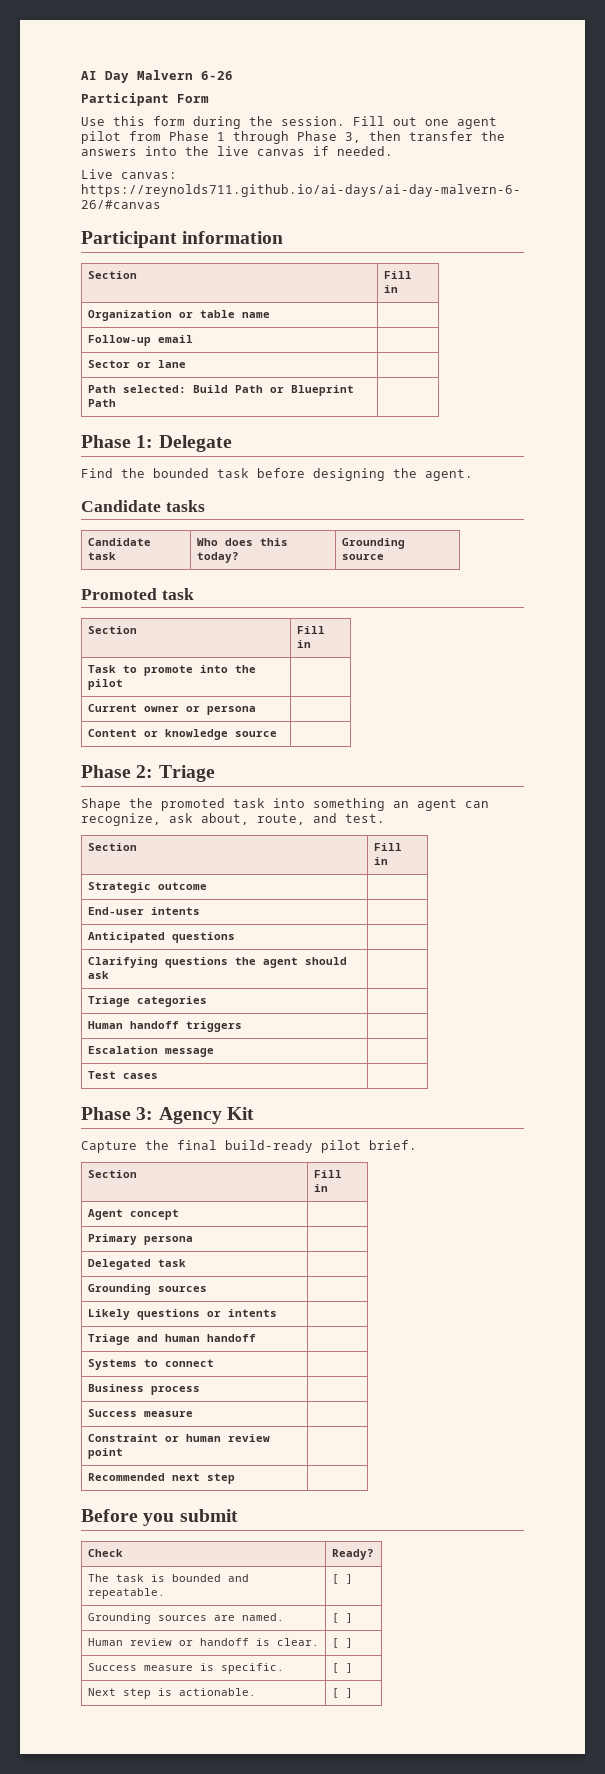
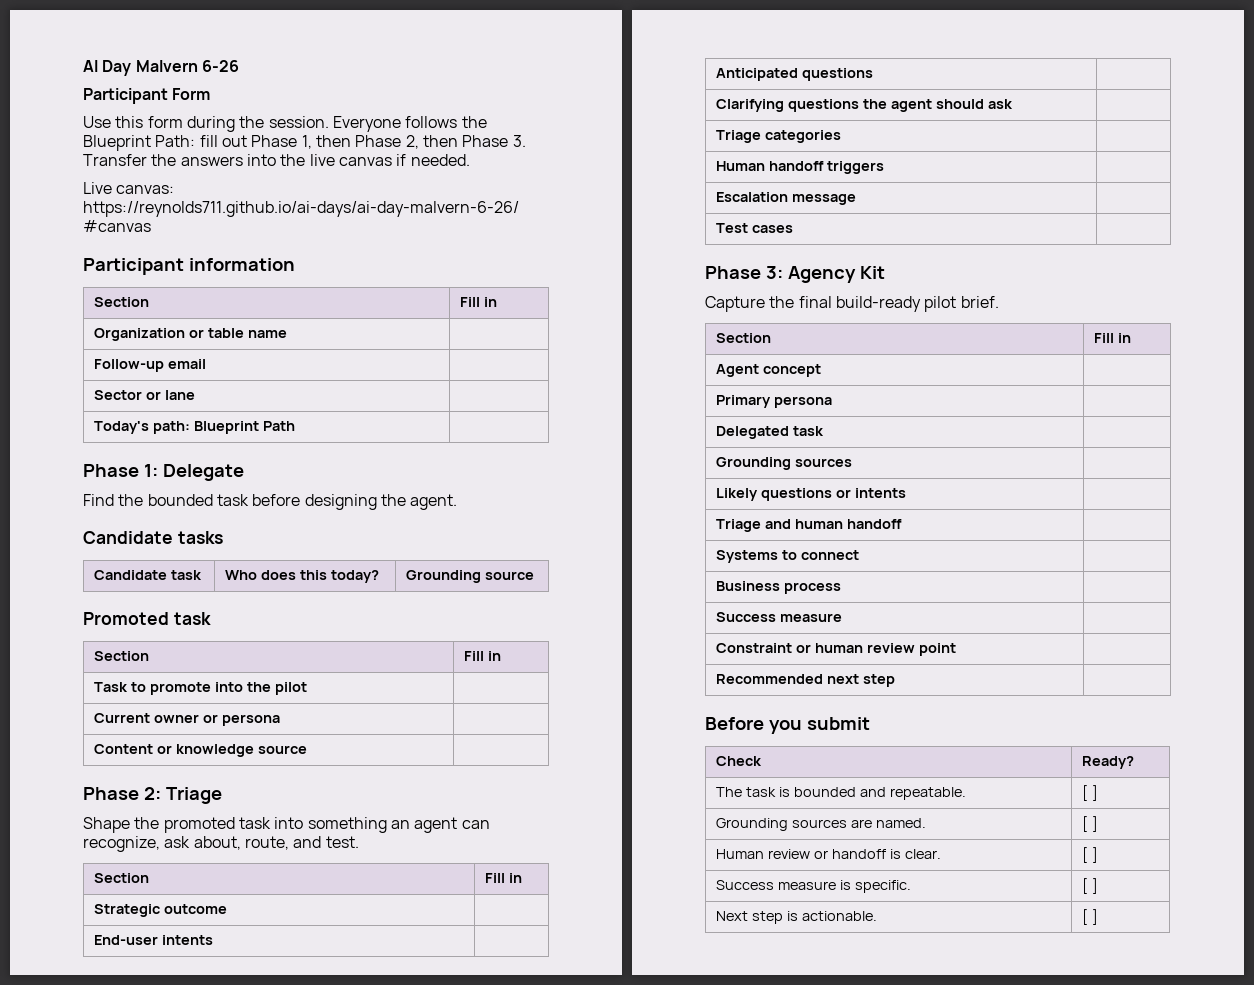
[353,116,497,129] [81,131,473,144] Fill out one agent pilot from Phase 1 through Phase 3, then transfer -> [332,116,487,132] [83,135,526,151] [83,154,147,166] Everyone follows the Blueprint Path: fill out Phase 1, then Phase 2, then Phase 3. Transfer
[87,385,284,393] Path selected: Build Path or -> [94,421,190,434] Today's path:

